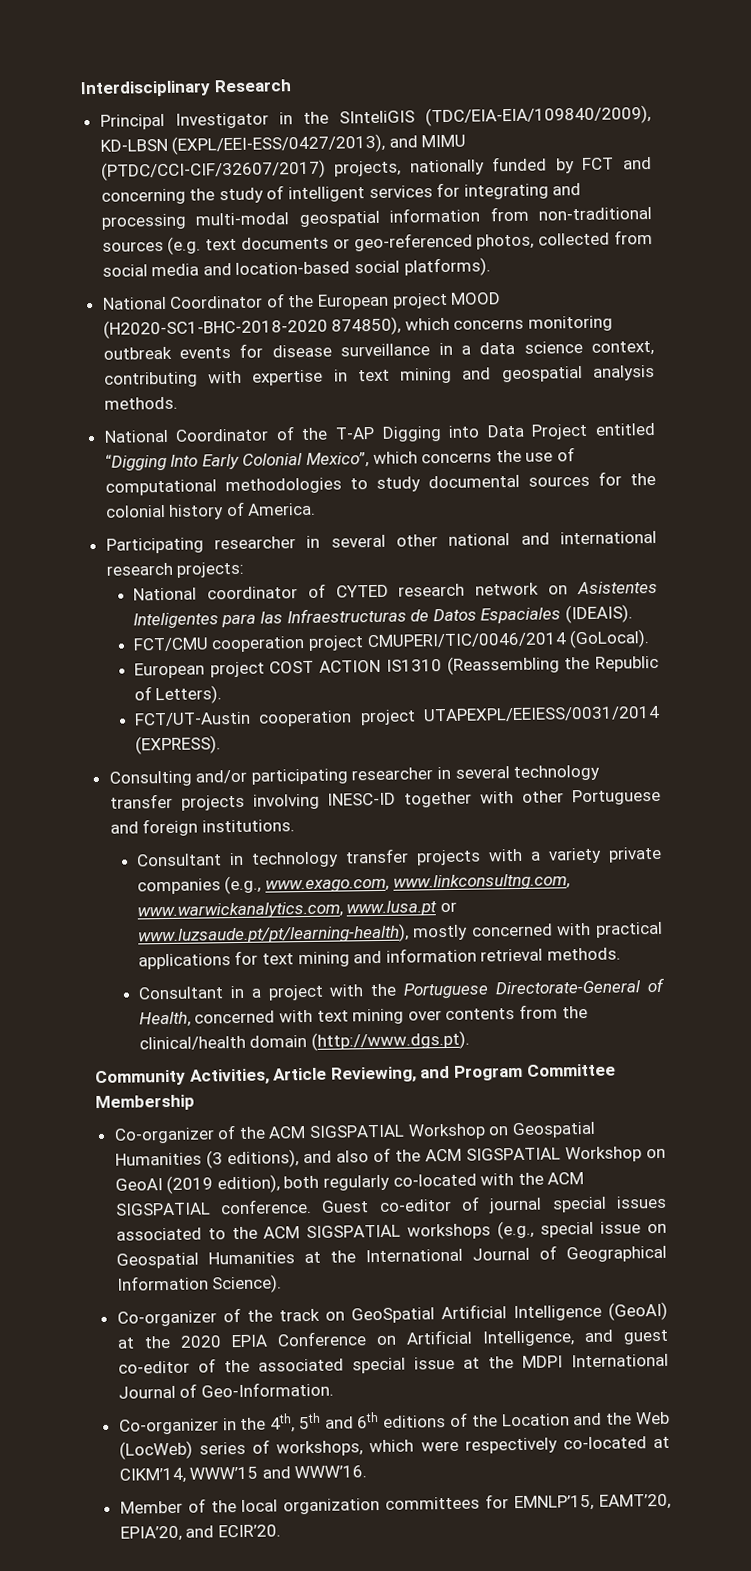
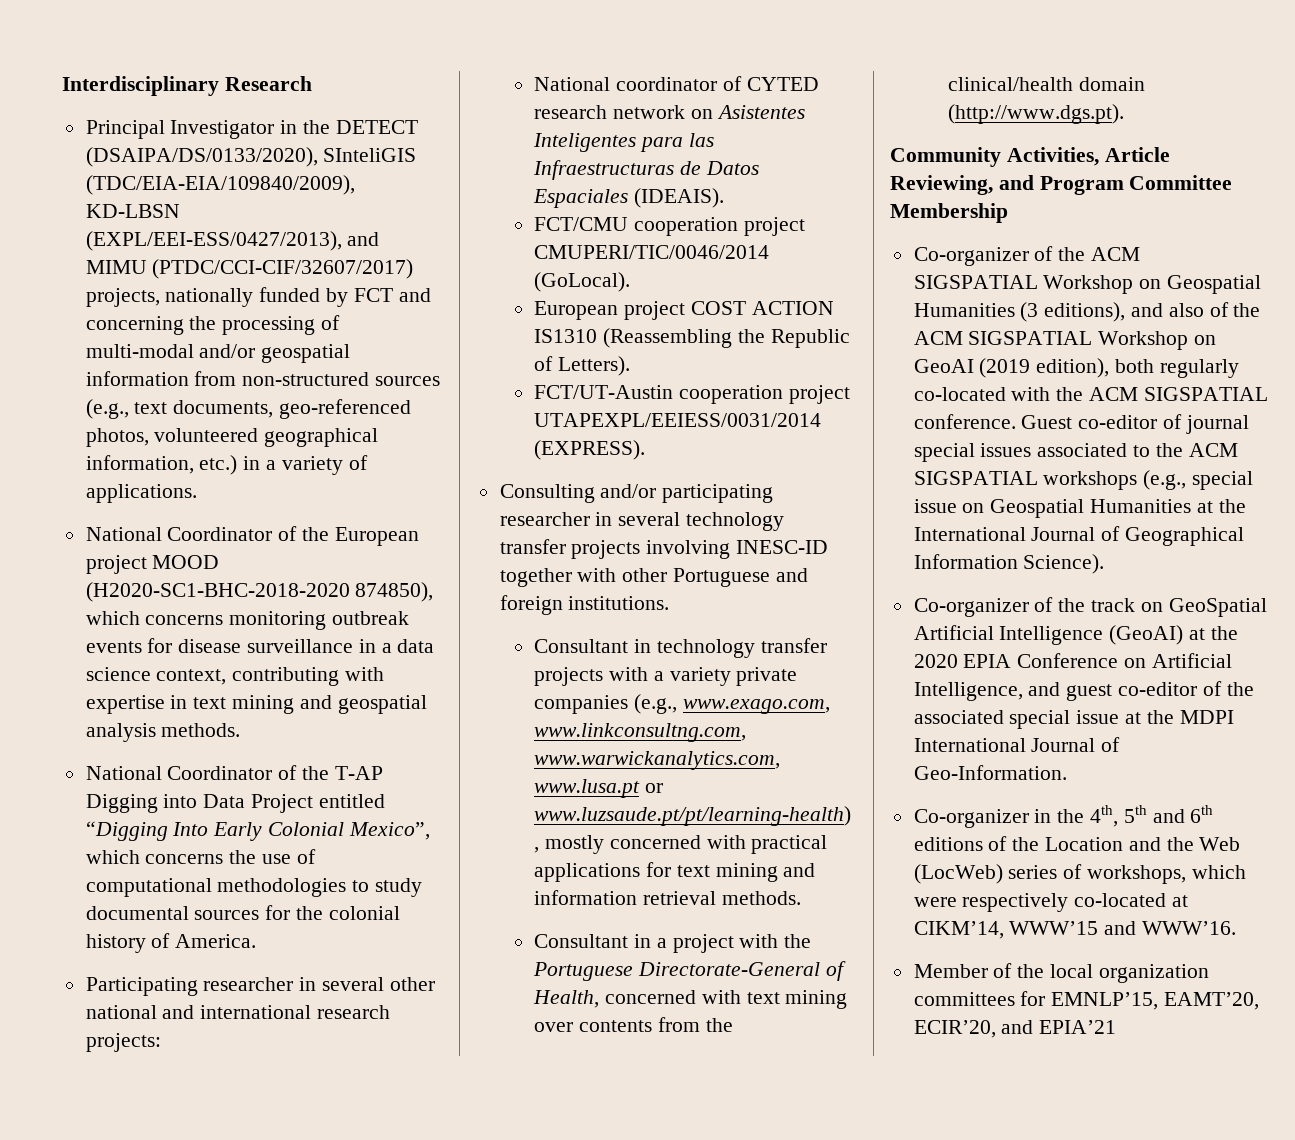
(329, 117) none -> [335,120,418,134] [85,147,318,167] DETECT (DSAIPA/DS/0133/2020),
[218,182,582,204] [100,206,652,230] [101,229,653,255] [101,257,491,277] study of intelligent services for integrating and processing multi-modal geospatial information from non-traditional sources (e.g. text documents or geo-referenced photos, collected from social media and location-based social platforms). -> [222,315,341,335] [85,344,351,363] [85,371,441,386] [85,399,412,419] [85,428,379,447] [85,455,368,475] [85,484,197,503] processing of multi-modal and/or geospatial information from non-structured sources (e.g., text documents, geo-referenced photos, volunteered geographical information, etc.) in a variety of applications.
[119,1524,281,1542] EPIA’20, and ECIR’20. -> [913,1020,1117,1038] ECIR’20, and EPIA’21

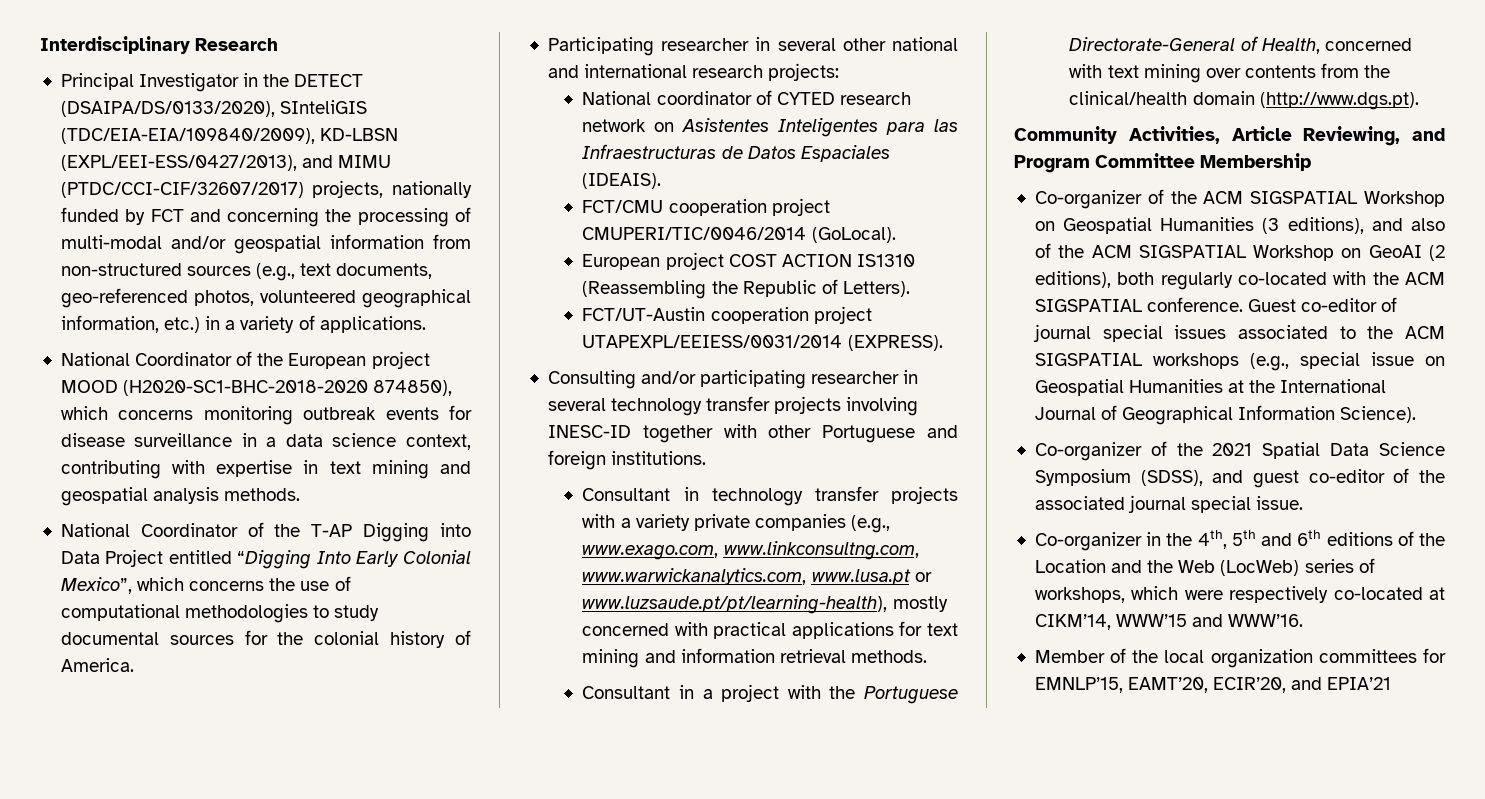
[979,358,1110,378] (2019 edition), -> [1429,245,1445,261] [1034,271,1111,288] (2 editions),
[1091,598,1267,617] [913,625,1238,645] [913,653,1232,668] [913,682,1023,701] track on GeoSpatial Artificial Intelligence (GeoAI) at the 2020 EPIA Conference on Artificial Intelligence, -> [1212,442,1445,459] [1034,469,1203,486] 2021 Spatial Data Science Symposium (SDSS),
[1009,710,1234,729] [913,737,1121,752] [913,765,1067,780] special issue at the MDPI International Journal of Geo-Information. -> [1128,495,1304,513] journal special issue.

